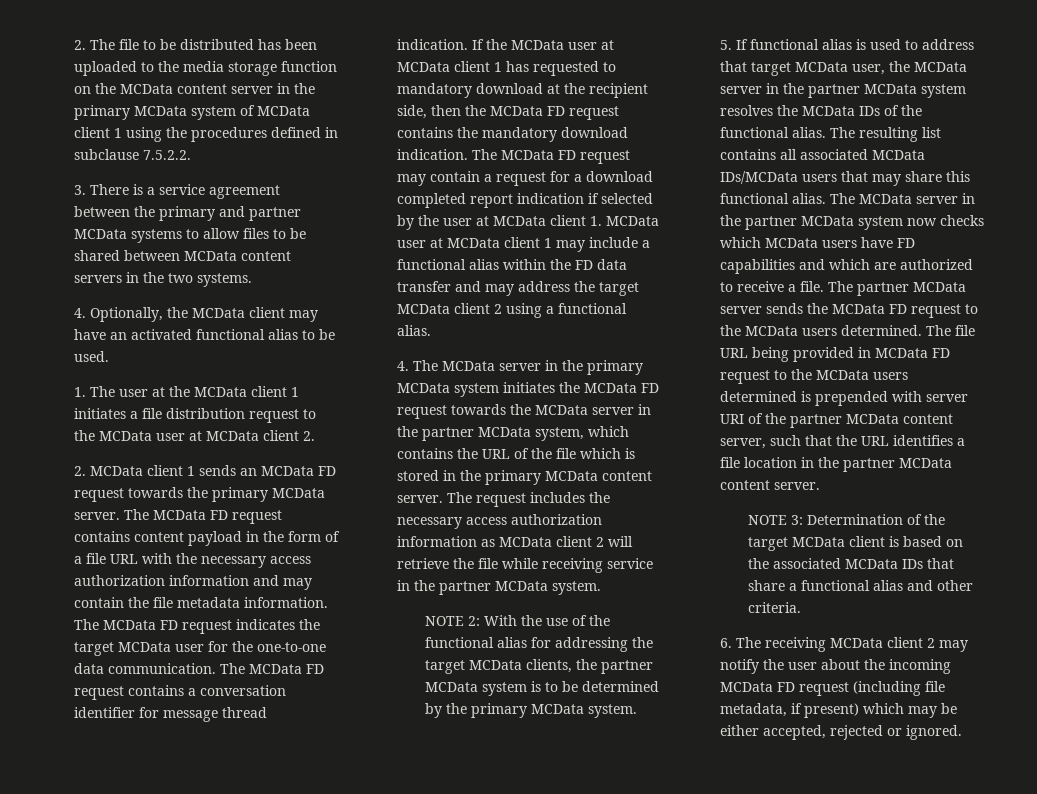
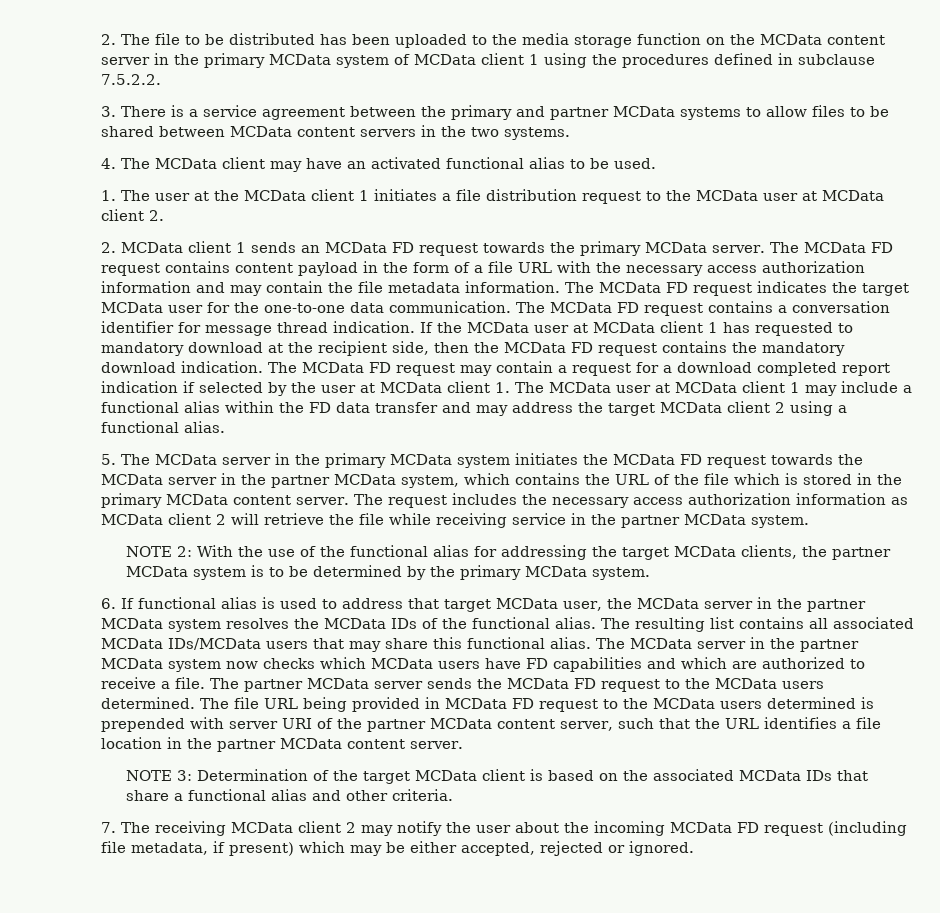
[89,307,188,322] Optionally, the -> [120,158,150,169] The
(602, 221) none -> [514,382,544,393] The
[396,361,409,371] 4. -> [100,454,116,465] 5.
[719,40,732,50] 5. -> [100,598,116,609] 6.
[719,638,732,648] 6. -> [100,822,116,833] 7.

